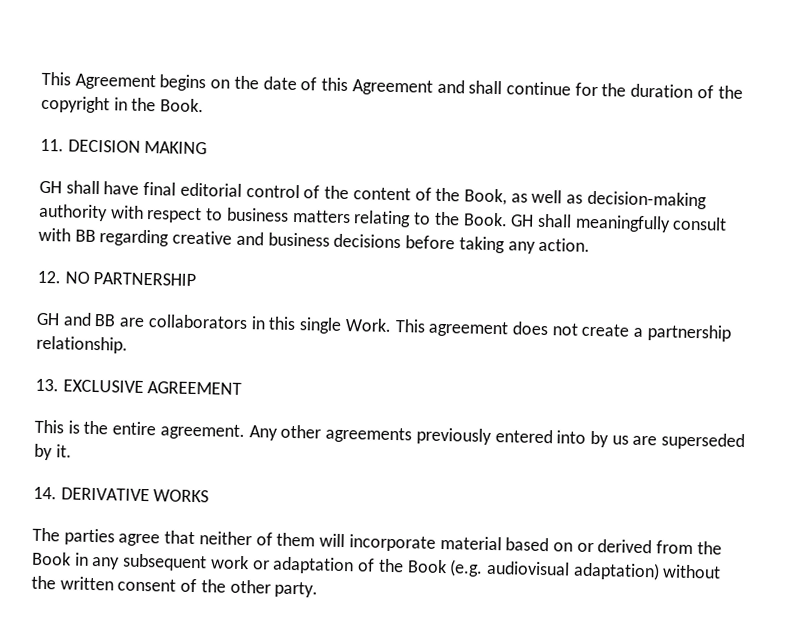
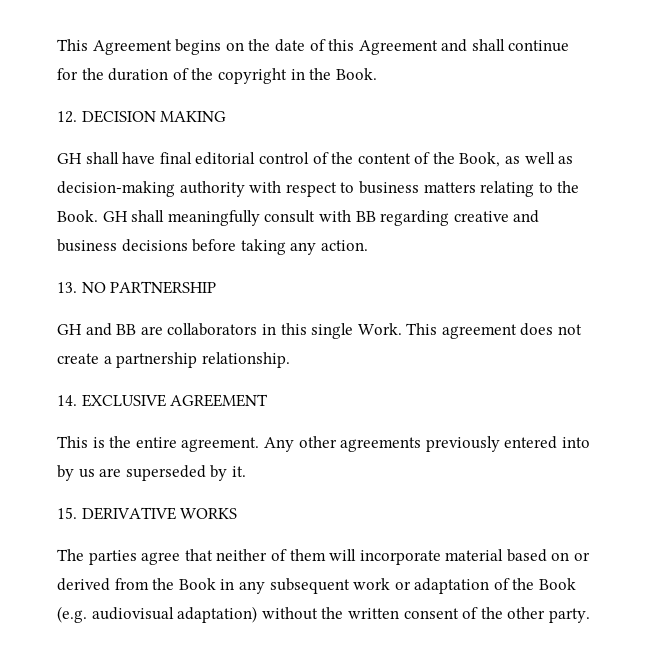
[40,138,64,152] 11. -> [57,111,77,123] 12.
[37,270,61,284] 12. -> [57,282,77,293] 13.
[35,378,59,392] 13. -> [57,395,77,406] 14.
[33,486,57,500] 14. -> [57,507,77,519] 15.

